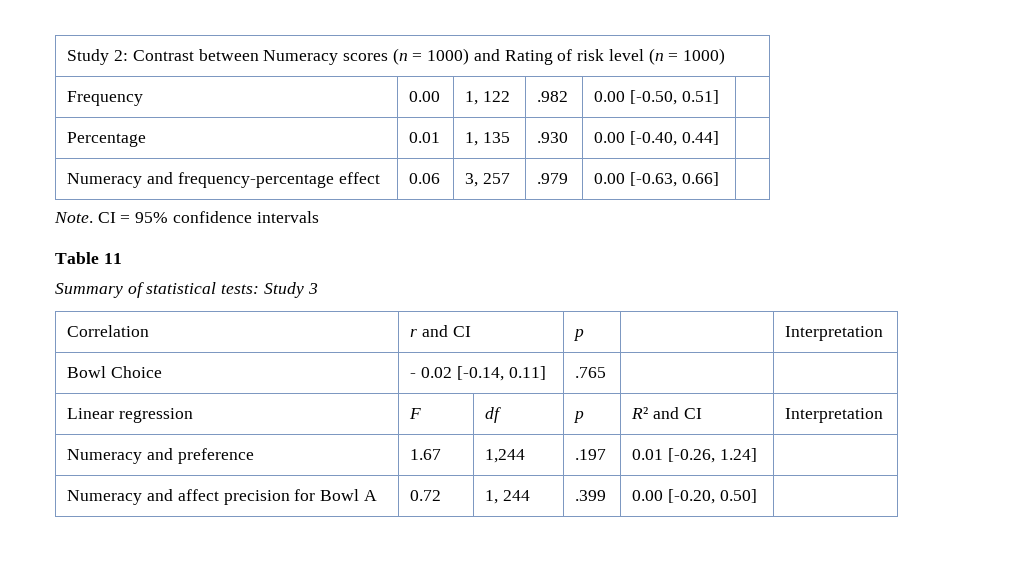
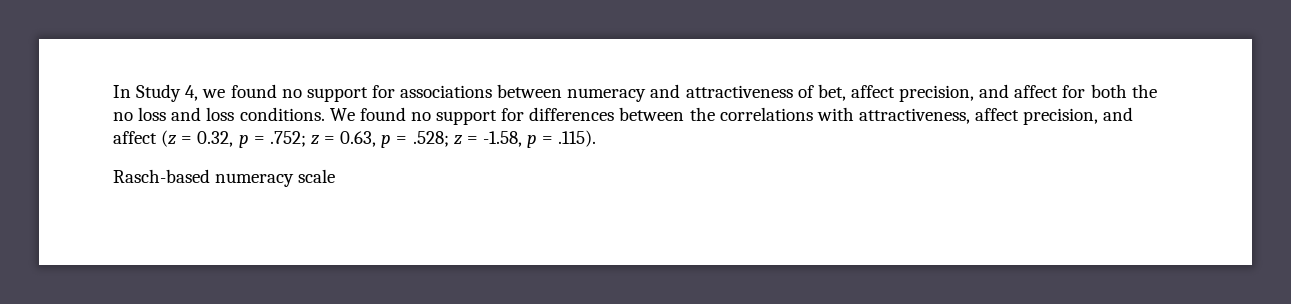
[67,48,725,65] [67,91,144,106] [409,91,441,102] [465,91,511,105] [537,91,569,102] [594,90,719,105] [67,132,147,147] [409,132,441,143] [465,132,511,146] [537,132,569,143] [594,131,719,146] [67,172,380,188] [409,173,441,184] [465,173,511,187] [537,173,569,184] [594,172,719,187] [54,211,319,223] [55,252,122,264] [55,282,318,298] [67,325,150,337] [410,325,471,337] [573,329,585,341] [785,326,884,341] [67,366,163,378] [410,366,546,381] [575,367,607,378] [67,408,194,423] [409,408,422,419] [485,407,502,423] [573,411,585,423] [631,407,702,419] [785,408,884,423] [67,448,254,464] [410,449,442,460] [485,449,526,463] [575,449,607,460] [632,448,757,463] [67,489,377,505] [410,490,442,501] [485,490,531,504] [575,490,607,501] [632,489,757,504] Study 2: Contrast between Numeracy scores (n = 1000) and Rating of risk level (n = 1000) // Frequency | 0.00 | 1, 122 | .982 | 0.00 [-0.50, 0.51] | // Percentage | 0.01 | 1, 135 | .930 | 0.00 [-0.40, 0.44] | // Numeracy and frequency-percentage effect | 0.06 | 3, 257 | .979 | 0.00 [-0.63, 0.66] | // Note. CI = 95% confidence intervals // Table 11 // Summary of statistical tests: Study 3 // Correlation | r and CI | p | | Interpretation // Bowl Choice | - 0.02 [-0.14, 0.11] | .765 | | // Linear regression | F | df | p | R² and CI | Interpretation // Numeracy and preference | 1.67 | 1,244 | .197 | 0.01 [-0.26, 1.24] | // Numeracy and affect precision for Bowl A | 0.72 | 1, 244 | .399 | 0.00 [-0.20, 0.50] | -> [113,84,1157,102] [113,107,1134,125] [113,130,597,148] [113,169,336,187] In Study 4, we found no support for associations between numeracy and attractiveness of bet, affect precision, and affect for both the no loss and loss conditions. We found no support for differences between the correlations with attractiveness, affect precision, and affect (z = 0.32, p = .752; z = 0.63, p = .528; z = -1.58, p = .115). // Rasch-based numeracy scale

